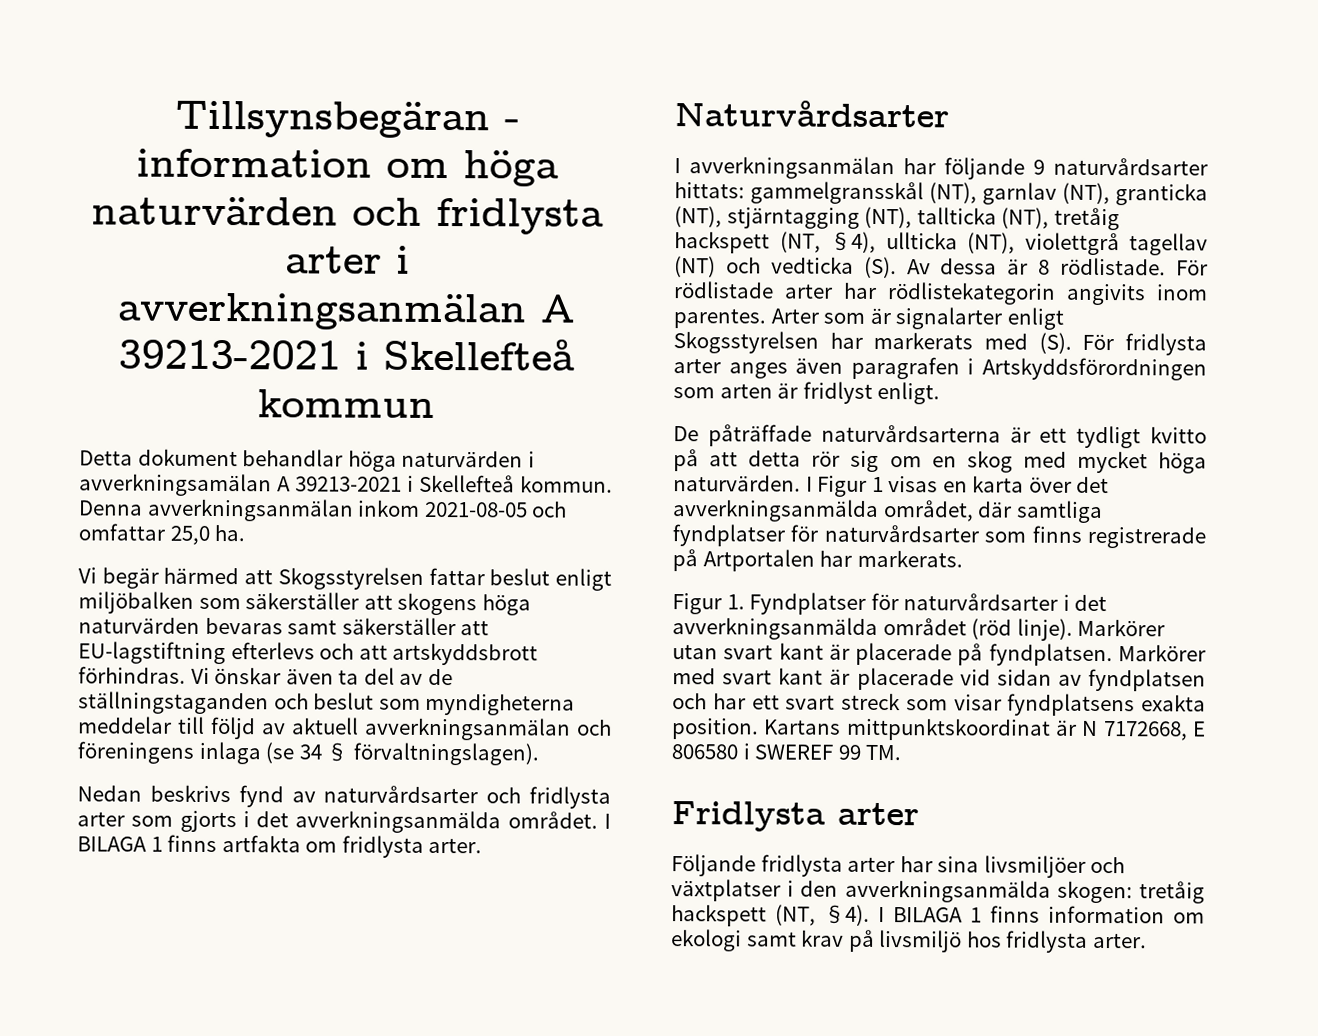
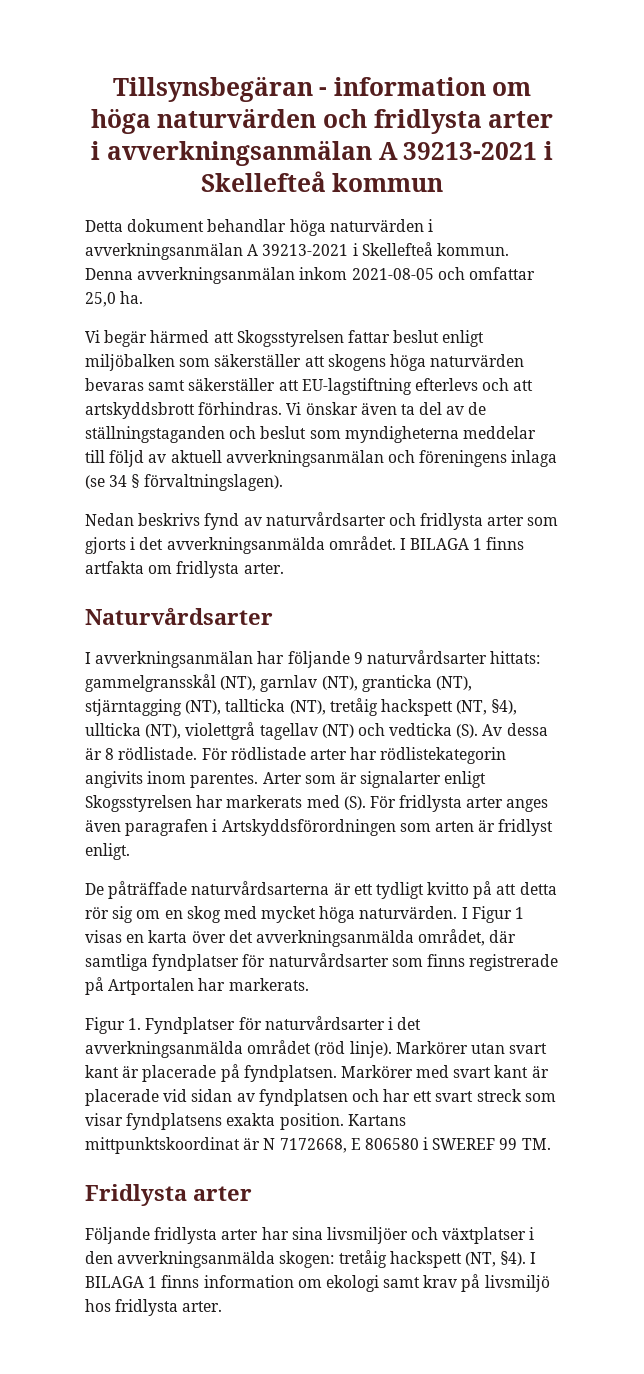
[79,473,272,497] avverkningsamälan -> [85,243,243,260] avverkningsanmälan

